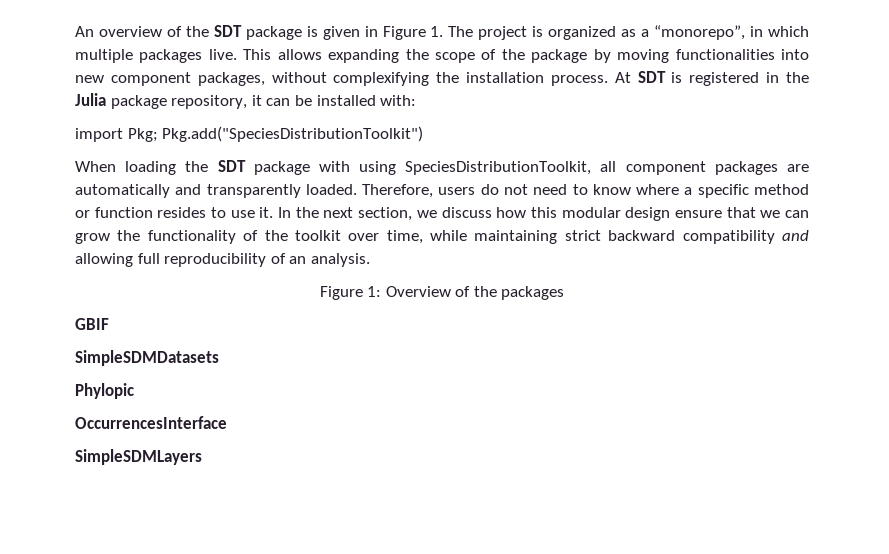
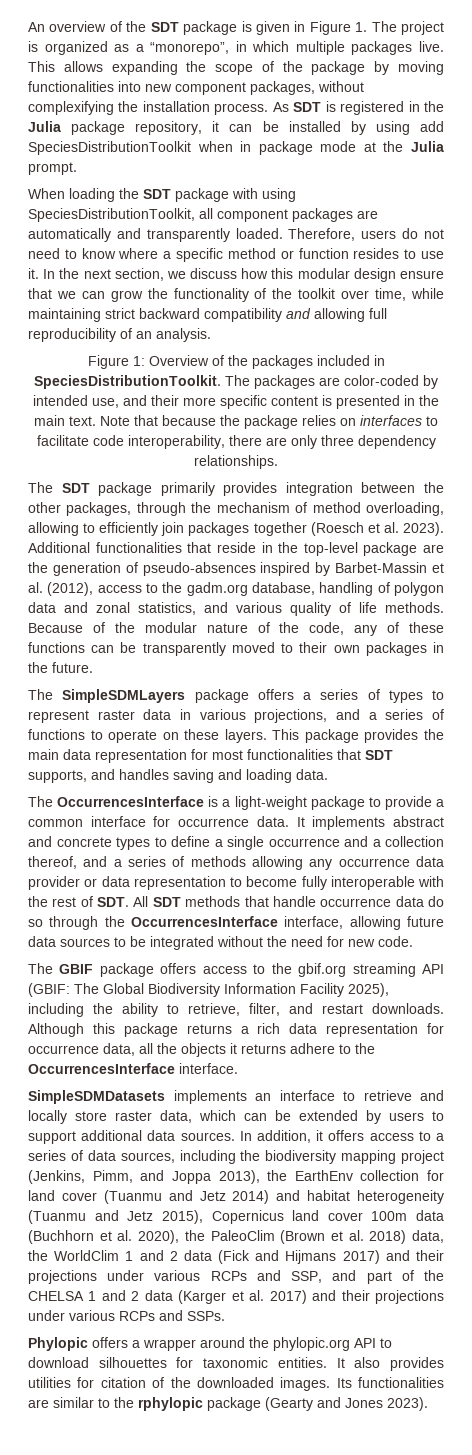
[614,72,631,83] At -> [272,102,289,112] As
[380,95,417,106] [75,126,424,142] with: // import Pkg; Pkg.add("SpeciesDistributionToolkit") -> [350,121,444,135] [28,141,444,155] [28,162,77,175] by using add SpeciesDistributionToolkit when in package mode at the Julia prompt.
[75,318,109,330] [75,350,219,366] [75,383,134,399] [75,416,227,429] [75,449,202,465] // GBIF // SimpleSDMDatasets // Phylopic // OccurrencesInterface // SimpleSDMLayers -> [316,355,385,366] [34,375,438,389] [33,395,439,409] [34,415,438,429] [36,435,436,449] [194,455,278,469] [28,482,444,496] [28,502,444,516] [28,522,444,536] [28,542,444,556] [28,562,444,576] [28,582,444,596] [28,602,444,616] [28,622,444,636] [28,642,445,656] [28,662,93,673] [28,689,444,703] [28,709,445,723] [28,729,444,743] [28,749,393,763] [28,769,328,783] [28,796,444,810] [28,816,445,830] [28,836,444,850] [28,856,444,870] [28,876,444,890] [28,896,445,907] [28,916,444,930] [28,936,413,950] [28,963,445,977] [28,983,389,997] [28,1003,444,1017] [28,1023,444,1037] [28,1043,375,1057] [28,1063,238,1074] [28,1090,444,1104] [28,1110,444,1124] [28,1130,444,1144] [28,1150,444,1164] [28,1170,444,1184] [28,1190,444,1204] [28,1210,444,1224] [28,1230,444,1244] [28,1250,445,1264] [28,1270,445,1284] [28,1290,444,1304] [28,1310,225,1321] [28,1337,392,1351] [28,1357,445,1371] [28,1377,444,1391] [28,1397,428,1411] included in SpeciesDistributionToolkit. The packages are color-coded by intended use, and their more specific content is presented in the main text. Note that because the package relies on interfaces to facilitate code interoperability, there are only three dependency relationships. // The SDT package primarily provides integration between the other packages, through the mechanism of method overloading, allowing to efficiently join packages together (Roesch et al. 2023). Additional functionalities that reside in the top-level package are the generation of pseudo-absences inspired by Barbet-Massin et al. (2012), access to the gadm.org database, handling of polygon data and zonal statistics, and various quality of life methods. Because of the modular nature of the code, any of these functions can be transparently moved to their own packages in the future. // The SimpleSDMLayers package offers a series of types to represent raster data in various projections, and a series of functions to operate on these layers. This package provides the main data representation for most functionalities that SDT supports, and handles saving and loading data. // The OccurrencesInterface is a light-weight package to provide a common interface for occurrence data. It implements abstract and concrete types to define a single occurrence and a collection thereof, and a series of methods allowing any occurrence data provider or data representation to become fully interoperable with the rest of SDT. All SDT methods that handle occurrence data do so through the OccurrencesInterface interface, allowing future data sources to be integrated without the need for new code. // The GBIF package offers access to the gbif.org streaming API (GBIF: The Global Biodiversity Information Facility 2025), including the ability to retrieve, filter, and restart downloads. Although this package returns a rich data representation for occurrence data, all the objects it returns adhere to the OccurrencesInterface interface. // SimpleSDMDatasets implements an interface to retrieve and locally store raster data, which can be extended by users to support additional data sources. In addition, it offers access to a series of data sources, including the biodiversity mapping project (Jenkins, Pimm, and Joppa 2013), the EarthEnv collection for land cover (Tuanmu and Jetz 2014) and habitat heterogeneity (Tuanmu and Jetz 2015), Copernicus land cover 100m data (Buchhorn et al. 2020), the PaleoClim (Brown et al. 2018) data, the WorldClim 1 and 2 data (Fick and Hijmans 2017) and their projections under various RCPs and SSP, and part of the CHELSA 1 and 2 data (Karger et al. 2017) and their projections under various RCPs and SSPs. // Phylopic offers a wrapper around the phylopic.org API to download silhouettes for taxonomic entities. It also provides utilities for citation of the downloaded images. Its functionalities are similar to the rphylopic package (Gearty and Jones 2023).

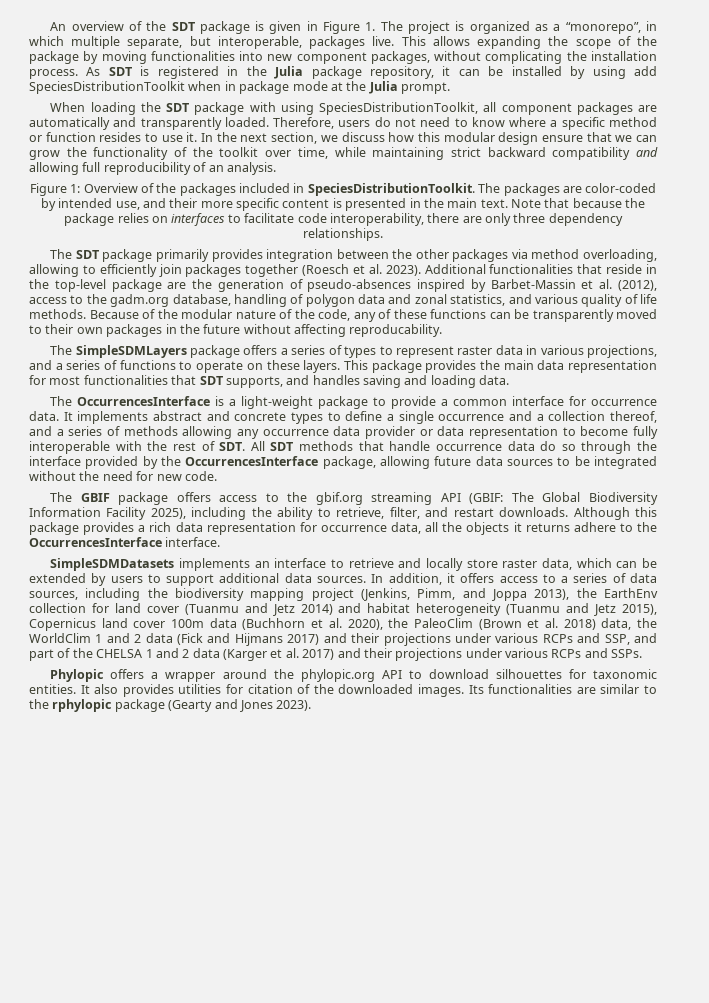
(345, 48) none -> [127,36,302,49] separate, but interoperable,
[28,101,114,115] complexifying -> [485,51,563,64] complicating
[66,502,308,516] packages, through the mechanism of -> [452,249,528,262] packages via
[52,662,93,673] future. -> [203,324,443,337] future without affecting reproducability.
[131,916,344,929] OccurrencesInterface interface, -> [29,456,376,469] interface provided by the OccurrencesInterface package,
[186,1024,232,1034] returns -> [83,522,135,535] provides

